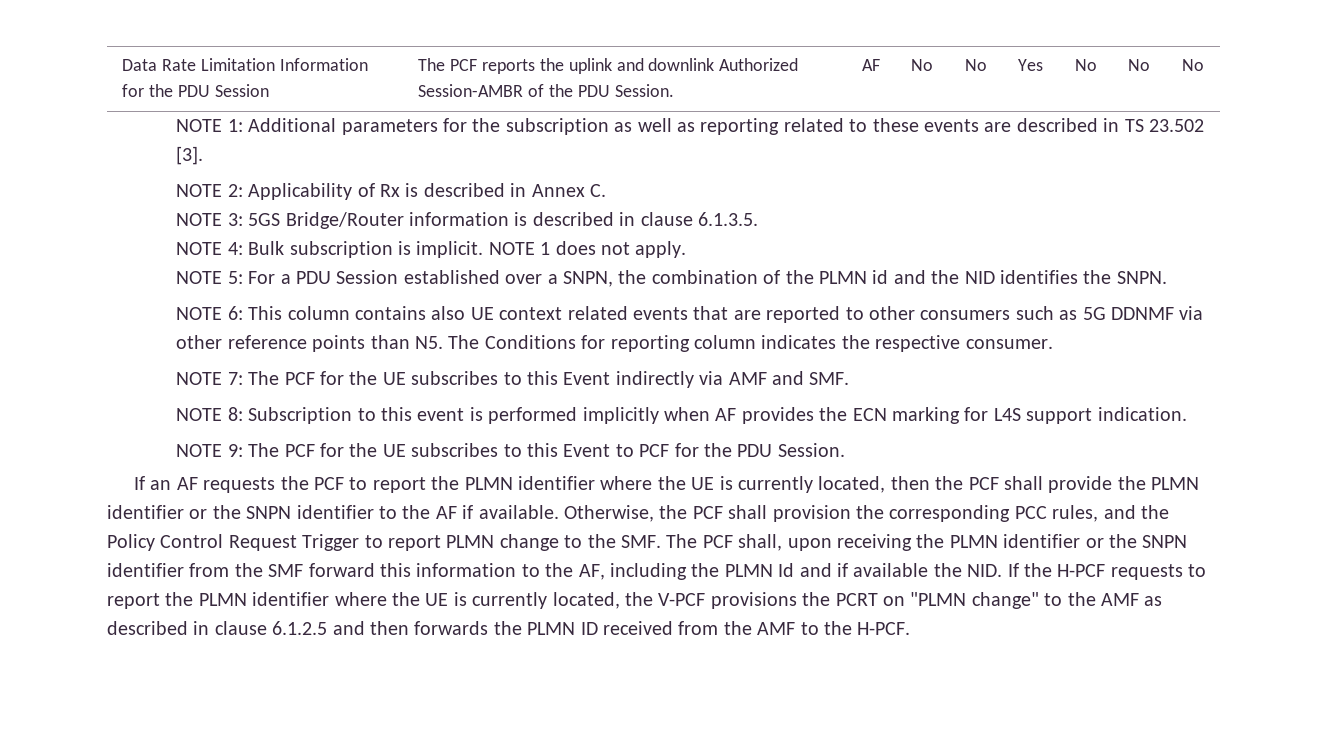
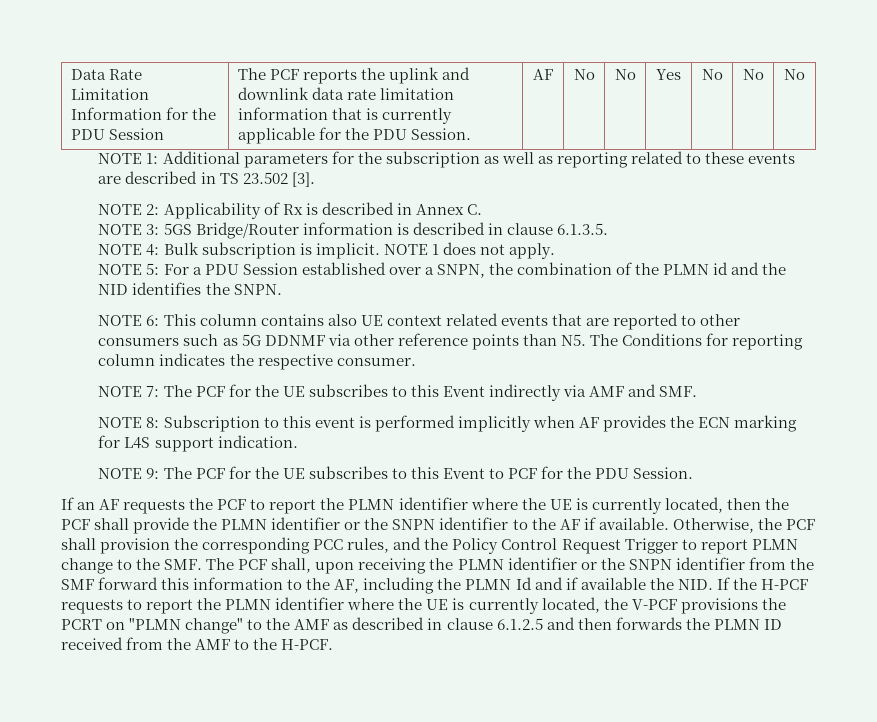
[719,58,799,71] [418,84,545,97] Authorized Session-AMBR of -> [311,87,454,100] [237,107,452,124] [237,127,341,144] data rate limitation information that is currently applicable for

